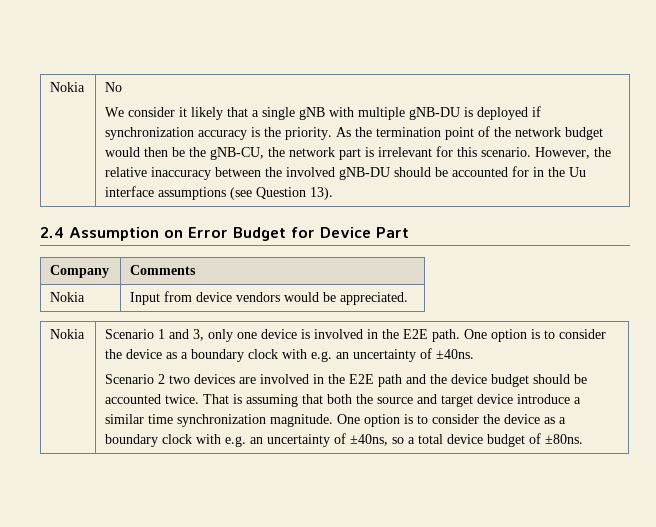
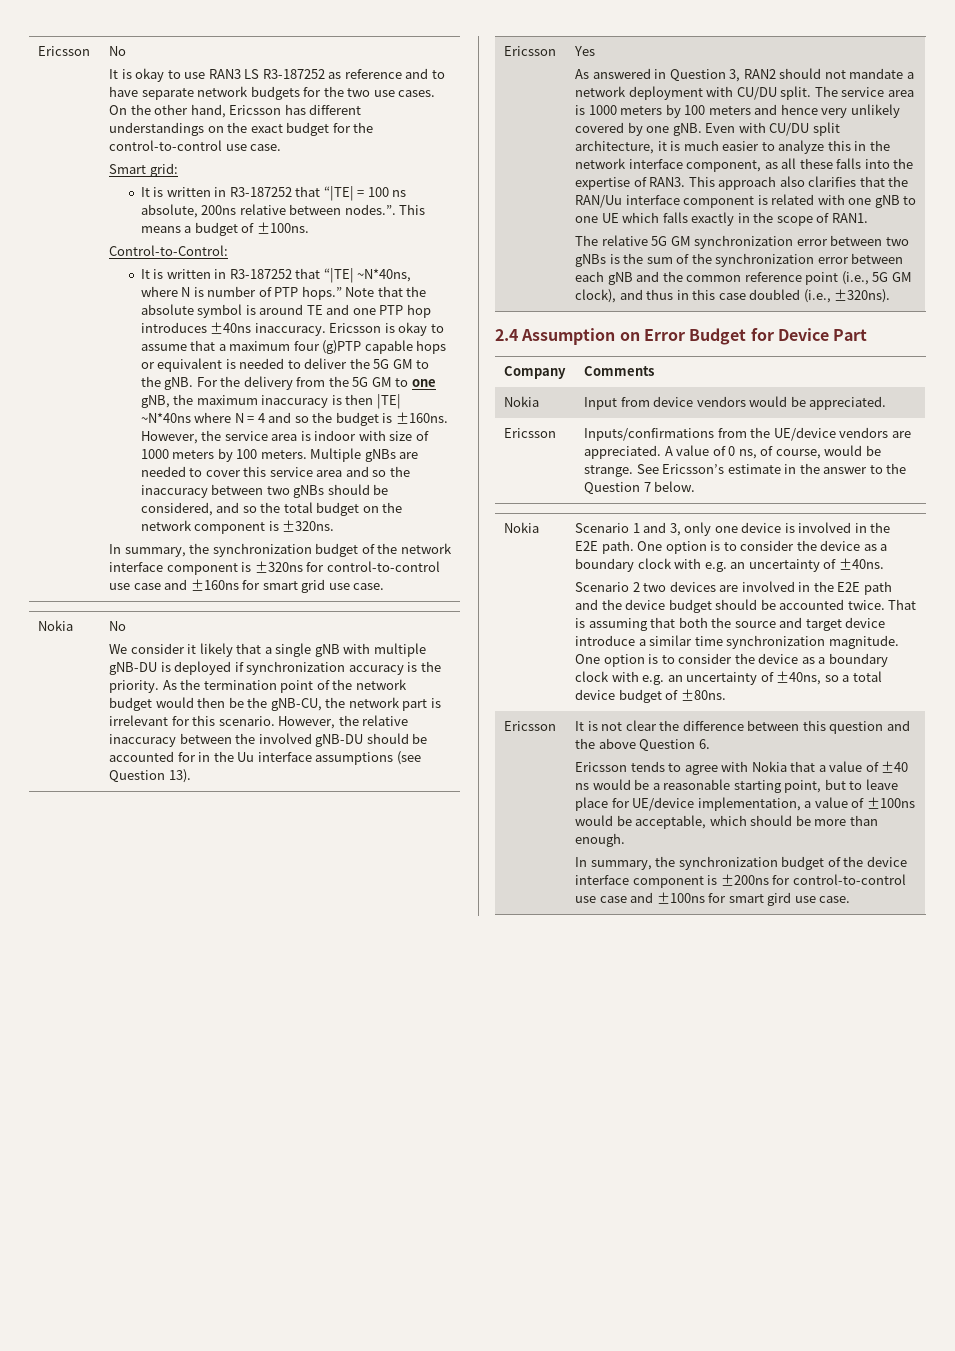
(50, 87) none -> [38,46,91,56] [109,46,127,56] [109,68,445,82] [109,86,436,100] [109,104,362,118] [109,122,374,136] [109,140,282,151] [109,163,178,177] [140,186,407,201] [140,204,426,218] [140,222,309,236] [109,245,229,256] [140,268,412,283] [140,286,427,300] [140,304,431,318] [140,322,444,336] [140,340,447,354] [140,358,430,372] [140,376,436,390] [140,394,401,409] [140,412,448,426] [140,430,429,444] [140,448,419,462] [140,466,410,477] [140,484,389,498] [140,502,403,516] [140,520,335,534] [109,543,452,557] [109,561,440,575] [109,579,385,593] Ericsson | No // It is okay to use RAN3 LS R3-187252 as reference and to have separate network budgets for the two use cases. On the other hand, Ericsson has different understandings on the exact budget for the control-to-control use case. // Smart grid: // It is written in R3-187252 that “|TE| = 100 ns absolute, 200ns relative between nodes.”. This means a budget of ±100ns. // Control-to-Control: // It is written in R3-187252 that “|TE| ~N*40ns, where N is number of PTP hops.” Note that the absolute symbol is around TE and one PTP hop introduces ±40ns inaccuracy. Ericsson is okay to assume that a maximum four (g)PTP capable hops or equivalent is needed to deliver the 5G GM to the gNB. For the delivery from the 5G GM to one gNB, the maximum inaccuracy is then |TE| ~N*40ns where N = 4 and so the budget is ±160ns. However, the service area is indoor with size of 1000 meters by 100 meters. Multiple gNBs are needed to cover this service area and so the inaccuracy between two gNBs should be considered, and so the total budget on the network component is ±320ns. // In summary, the synchronization budget of the network interface component is ±320ns for control-to-control use case and ±160ns for smart grid use case. //
(334, 193) none -> [504,46,557,56] [574,46,596,56] [575,68,914,82] [575,86,914,100] [575,104,900,118] [575,122,840,136] [575,140,890,154] [575,158,914,172] [575,176,909,190] [575,194,917,208] [575,212,868,226] [575,235,909,249] [575,253,904,267] [575,271,912,285] [575,289,891,303] // Ericsson | Yes // As answered in Question 3, RAN2 should not mandate a network deployment with CU/DU split. The service area is 1000 meters by 100 meters and hence very unlikely covered by one gNB. Even with CU/DU split architecture, it is much easier to analyze this in the network interface component, as all these falls into the expertise of RAN3. This approach also clarifies that the RAN/Uu interface component is related with one gNB to one UE which falls exactly in the scope of RAN1. // The relative 5G GM synchronization error between two gNBs is the sum of the synchronization error between each gNB and the common reference point (i.e., 5G GM clock), and thus in this case doubled (i.e., ±320ns).
(409, 298) none -> [504,428,557,438] [584,427,911,441] [584,445,881,459] [584,463,907,477] [584,481,696,495] // Ericsson | Inputs/confirmations from the UE/device vendors are appreciated. A value of 0 ns, of course, would be strange. See Ericsson’s estimate in the answer to the Question 7 below.
(584, 439) none -> [504,721,557,731] [575,720,910,734] [575,738,710,752] [575,761,909,775] [575,779,898,793] [575,797,915,811] [575,815,878,829] [575,833,626,847] [575,856,907,870] [575,874,906,888] [575,892,851,906] // Ericsson | It is not clear the difference between this question and the above Question 6. // Ericsson tends to agree with Nokia that a value of ±40 ns would be a reasonable starting point, but to leave place for UE/device implementation, a value of ±100ns would be acceptable, which should be more than enough. // In summary, the synchronization budget of the device interface component is ±200ns for control-to-control use case and ±100ns for smart gird use case.

